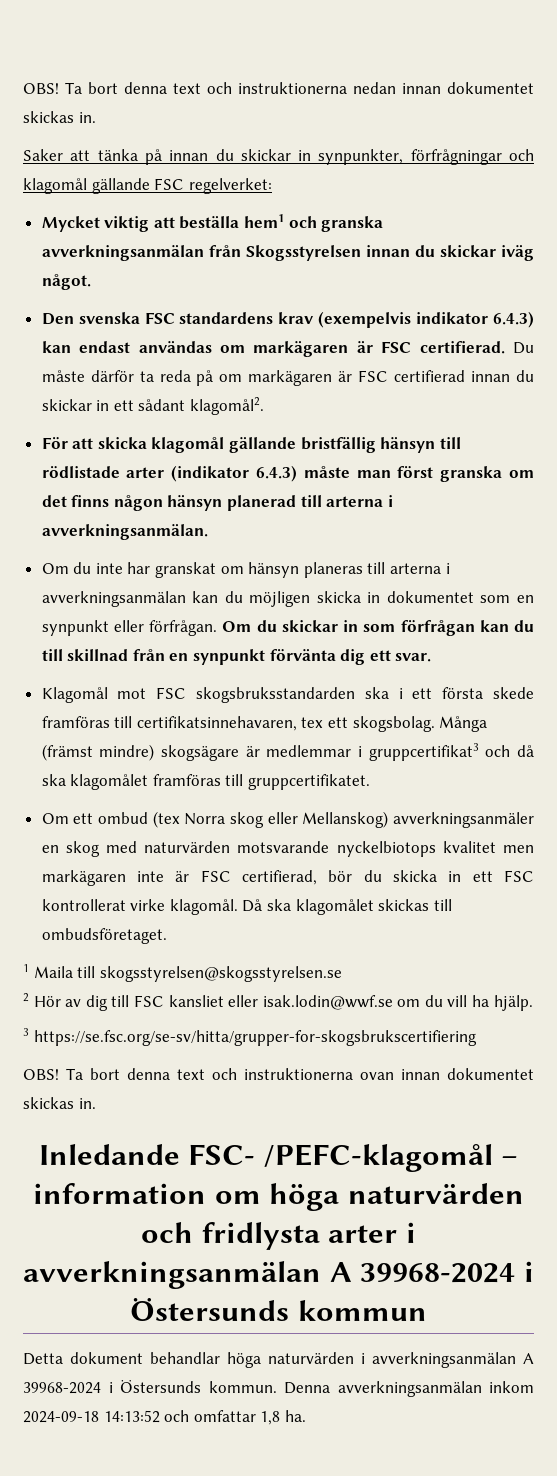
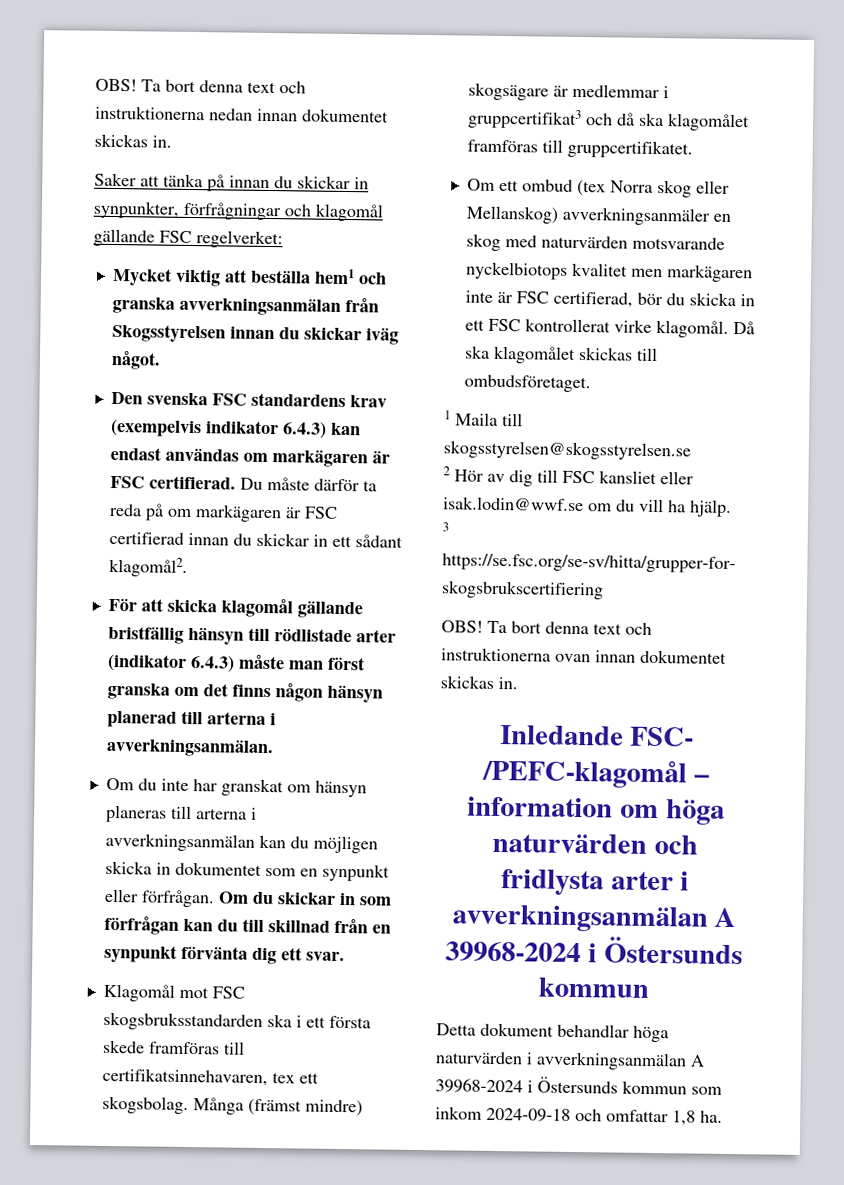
[208,1381,482,1397] kommun. Denna avverkningsanmälan -> [622,1080,722,1095] kommun som
[103,1410,160,1423] 14:13:52 -> (571, 1114) none

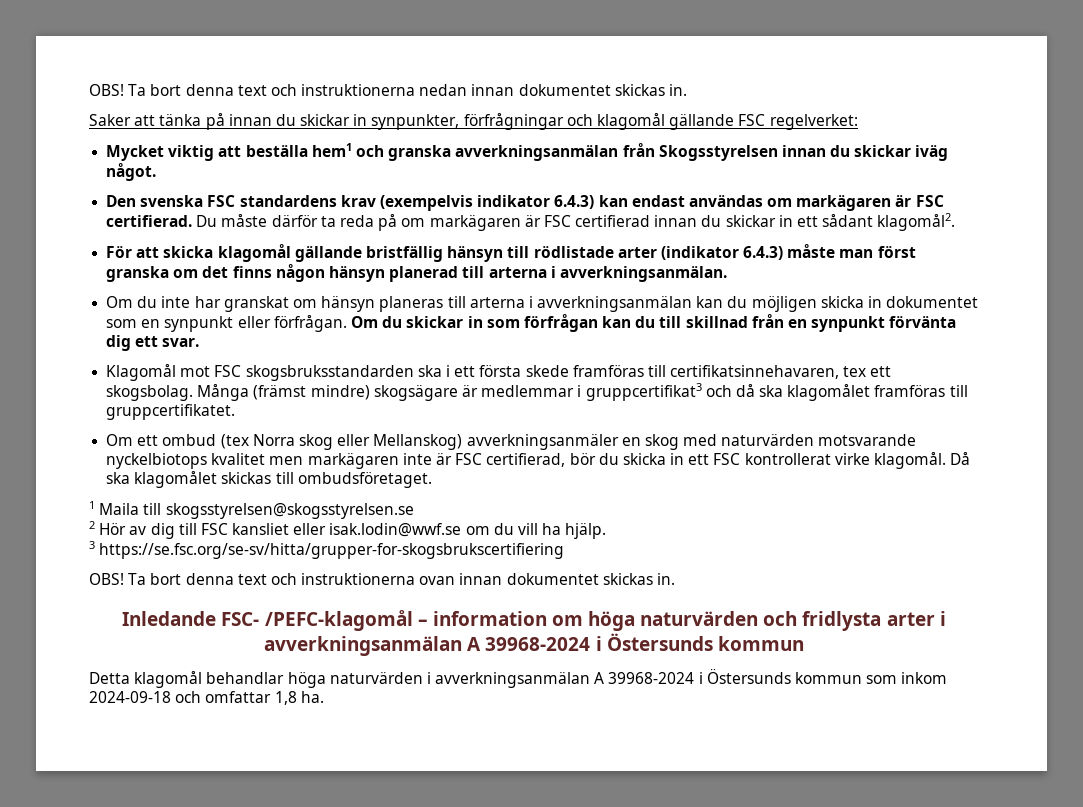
[480,1022,554,1037] dokument -> [134,671,203,688] klagomål

